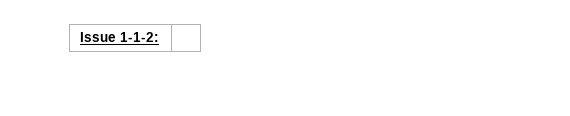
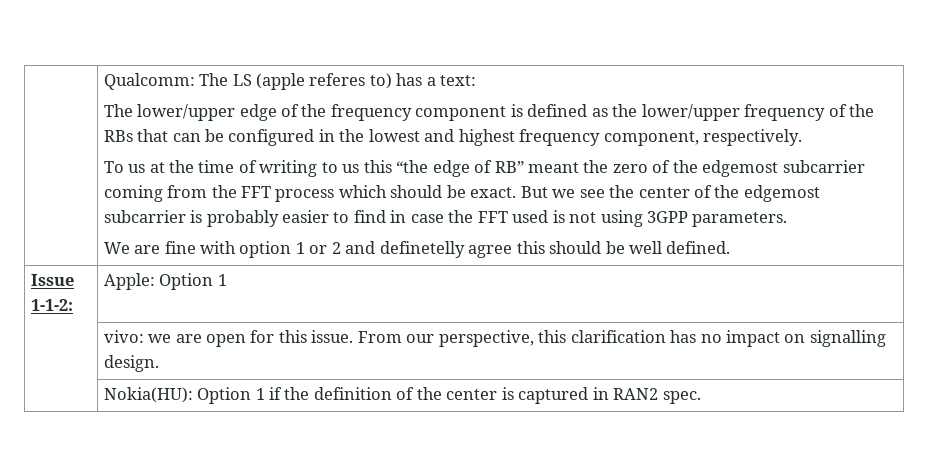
[79,32,159,42] Issue 1-1-2: | -> [103,73,477,90] [103,104,875,121] [103,129,803,146] [103,160,865,177] [103,185,820,202] [103,210,788,227] [103,241,731,258] [30,274,74,286] [30,299,73,311] [103,273,227,290] [103,330,886,347] [103,355,159,372] [103,387,701,404] | Qualcomm: The LS (apple referes to) has a text: // The lower/upper edge of the frequency component is defined as the lower/upper frequency of the RBs that can be configured in the lowest and highest frequency component, respectively. // To us at the time of writing to us this “the edge of RB” meant the zero of the edgemost subcarrier coming from the FFT process which should be exact. But we see the center of the edgemost subcarrier is probably easier to find in case the FFT used is not using 3GPP parameters. // We are fine with option 1 or 2 and definetelly agree this should be well defined. // Issue 1-1-2: | Apple: Option 1 // | vivo: we are open for this issue. From our perspective, this clarification has no impact on signalling design. // | Nokia(HU): Option 1 if the definition of the center is captured in RAN2 spec.

